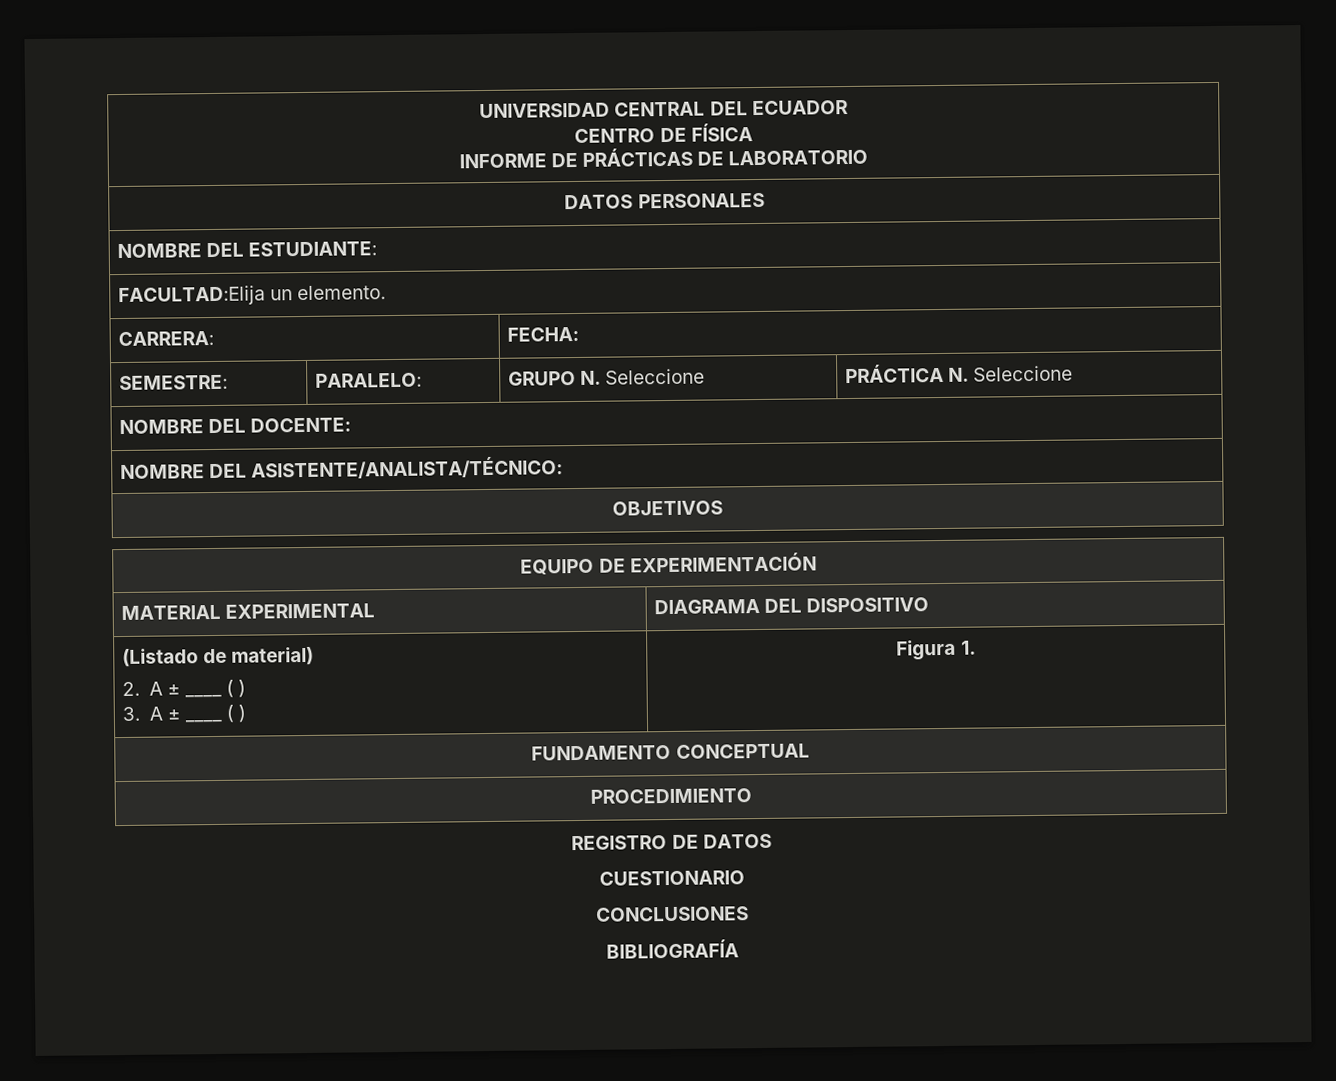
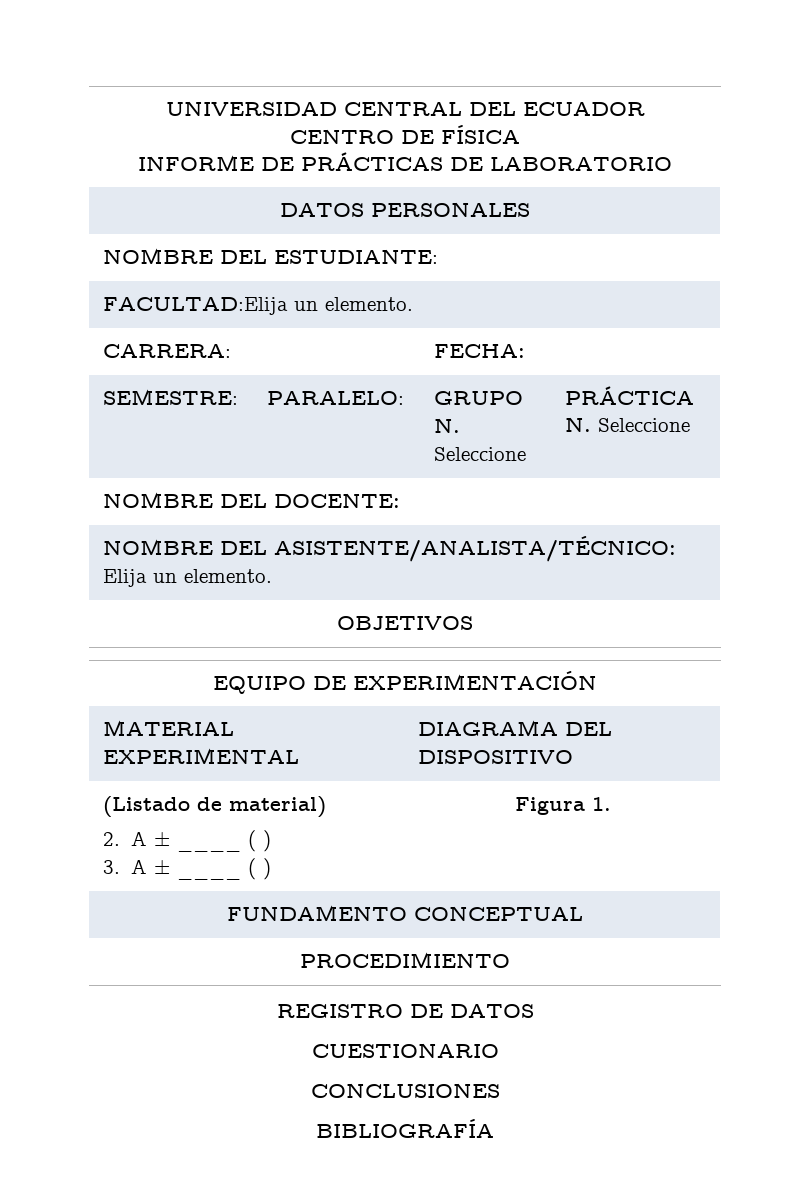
(564, 468) none -> [103,569,273,587] Elija un elemento.

